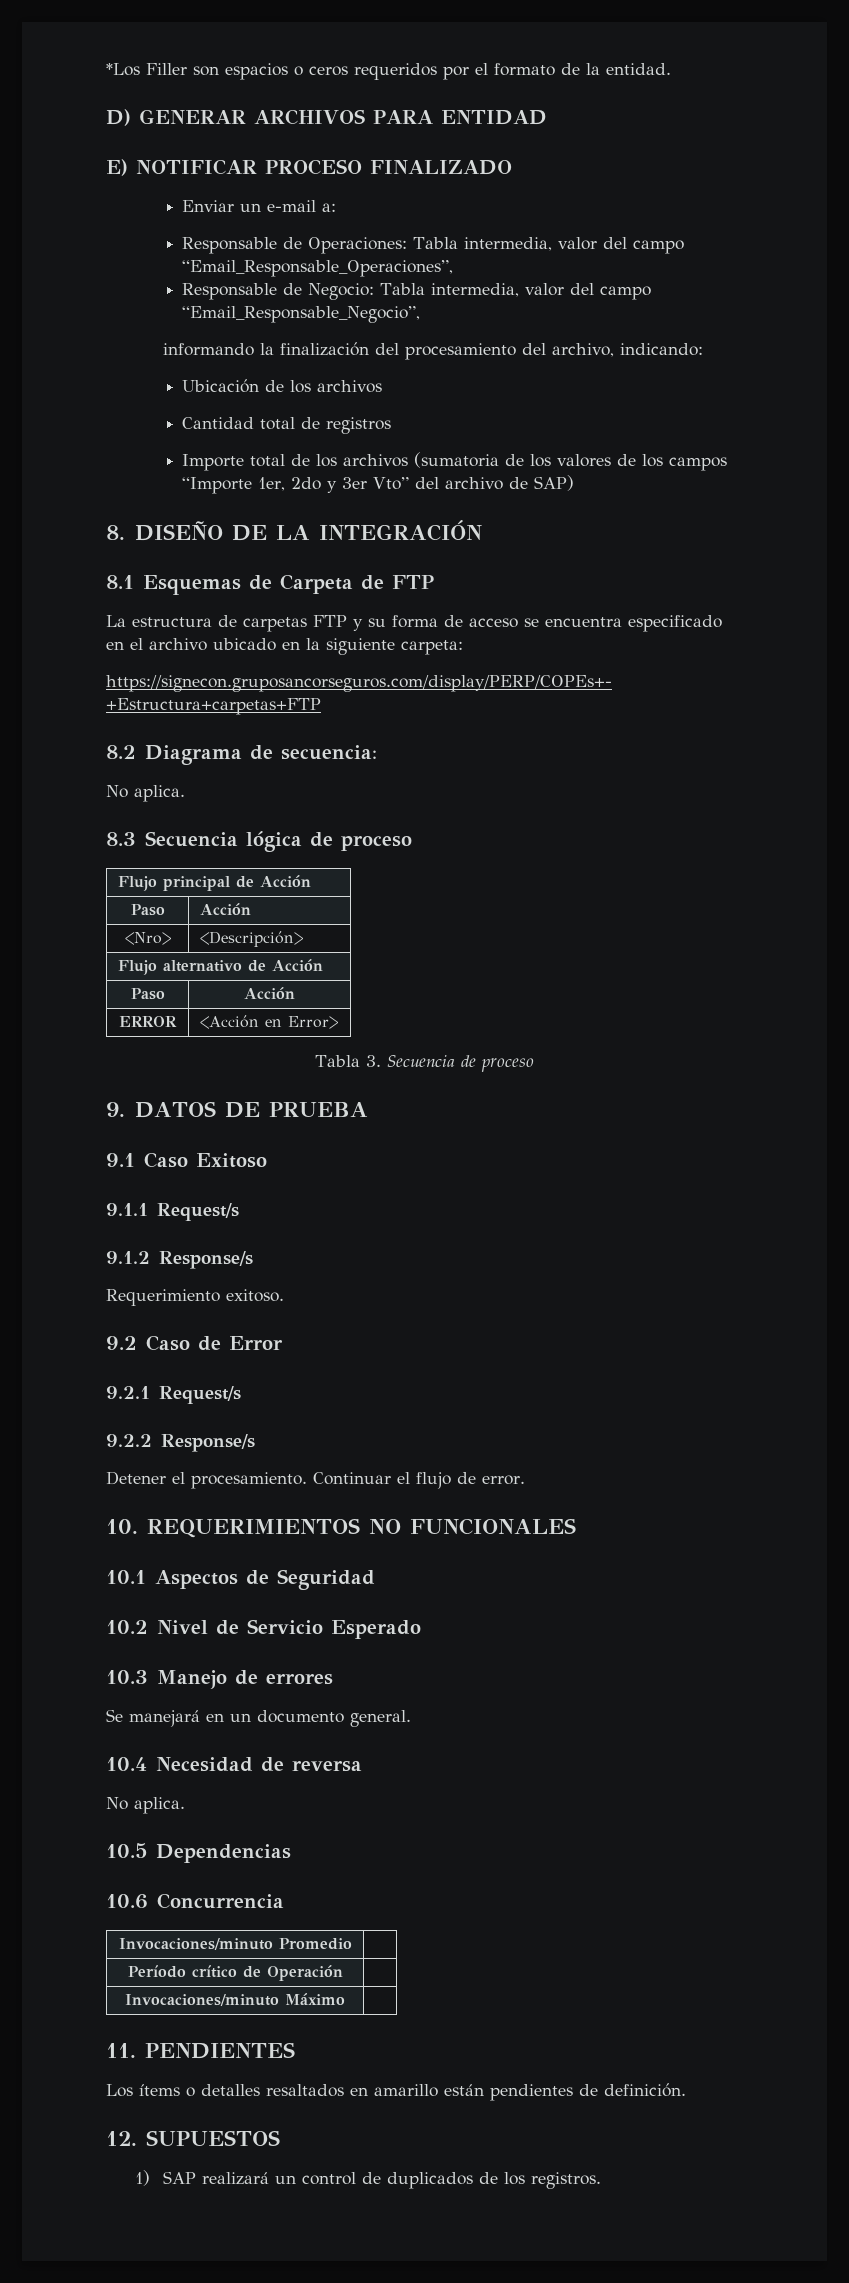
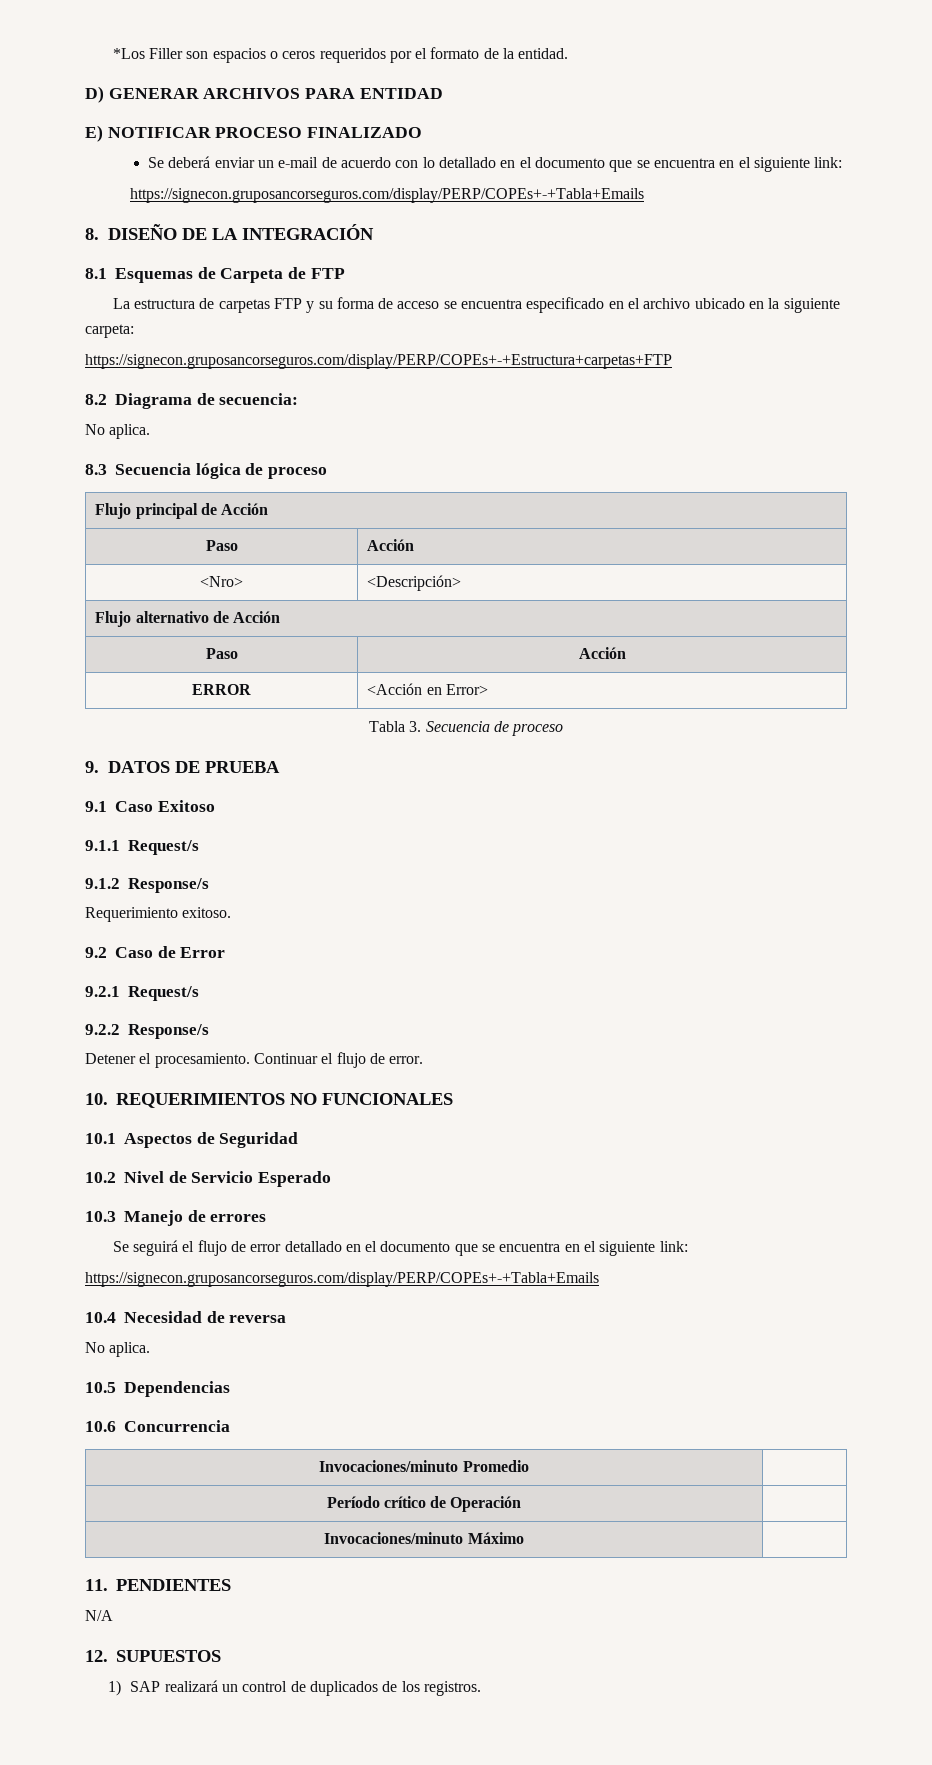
[182,200,337,212] [182,237,685,254] [182,260,454,277] [182,283,652,300] [182,306,421,323] [163,342,704,360] [182,379,383,393] [182,417,392,434] [182,452,728,471] [182,475,575,494] Enviar un e-mail a: // Responsable de Operaciones: Tabla intermedia, valor del campo “Email_Responsable_Operaciones”, // Responsable de Negocio: Tabla intermedia, valor del campo “Email_Responsable_Negocio”, // informando la finalización del procesamiento del archivo, indicando: // Ubicación de los archivos // Cantidad total de registros // Importe total de los archivos (sumatoria de los valores de los campos “Importe 1er, 2do y 3er Vto” del archivo de SAP) -> [148,156,843,172] [130,188,645,203] Se deberá enviar un e-mail de acuerdo con lo detallado en el documento que se encuentra en el siguiente link: // https://signecon.gruposancorseguros.com/display/PERP/COPEs+-+Tabla+Emails
[129,1710,411,1727] manejará en un documento general. -> [132,1240,688,1256] [85,1272,599,1287] seguirá el flujo de error detallado en el documento que se encuentra en el siguiente link: // https://signecon.gruposancorseguros.com/display/PERP/COPEs+-+Tabla+Emails
[106,2083,686,2101] Los ítems o detalles resaltados en amarillo están pendientes de definición. -> [85,1610,113,1621] N/A

